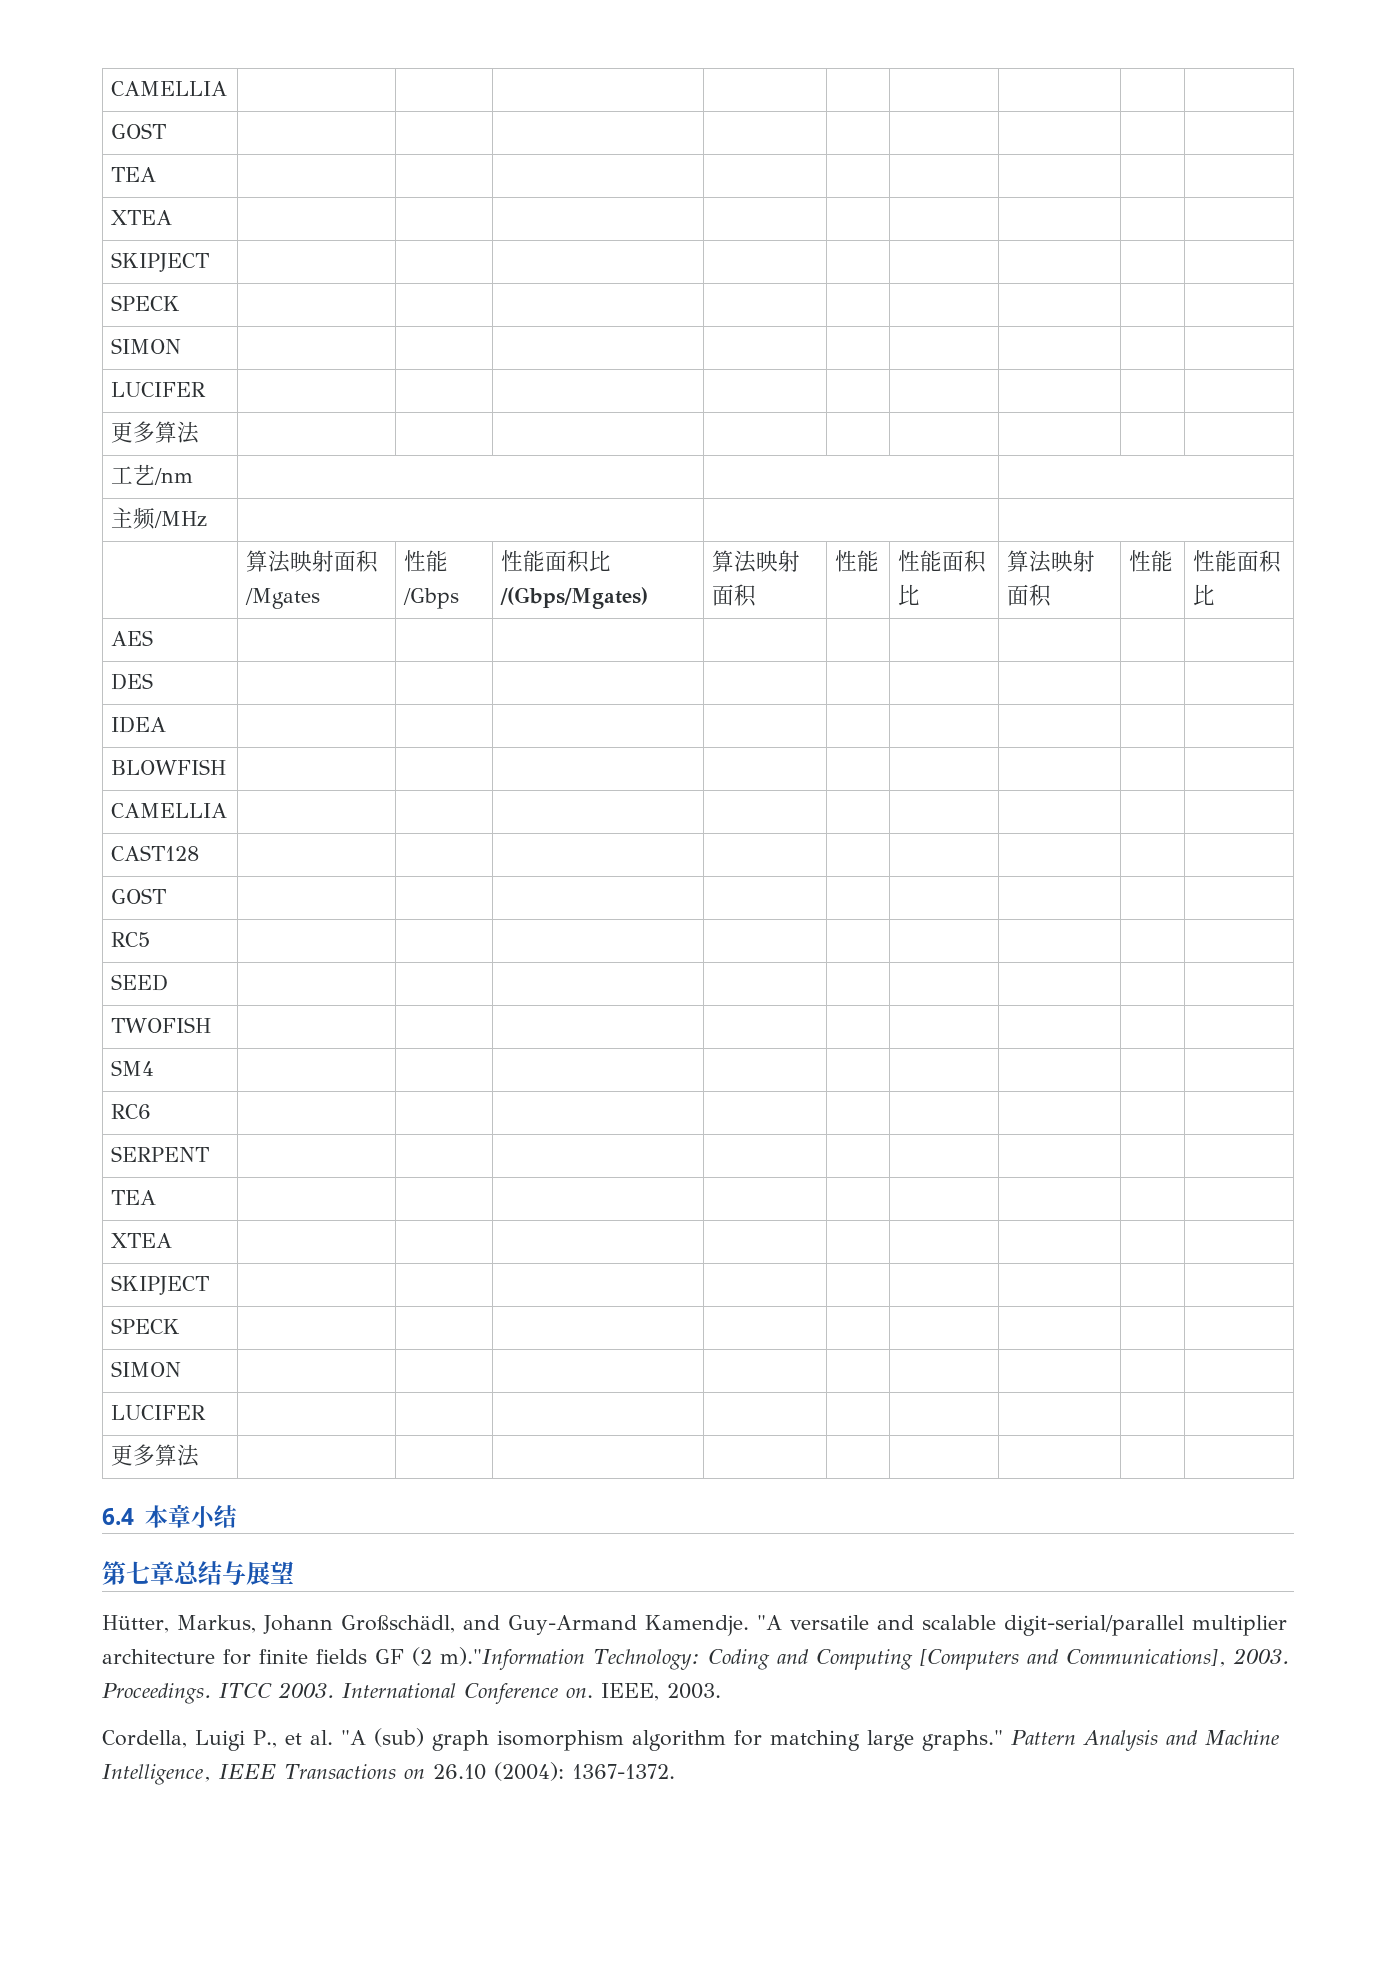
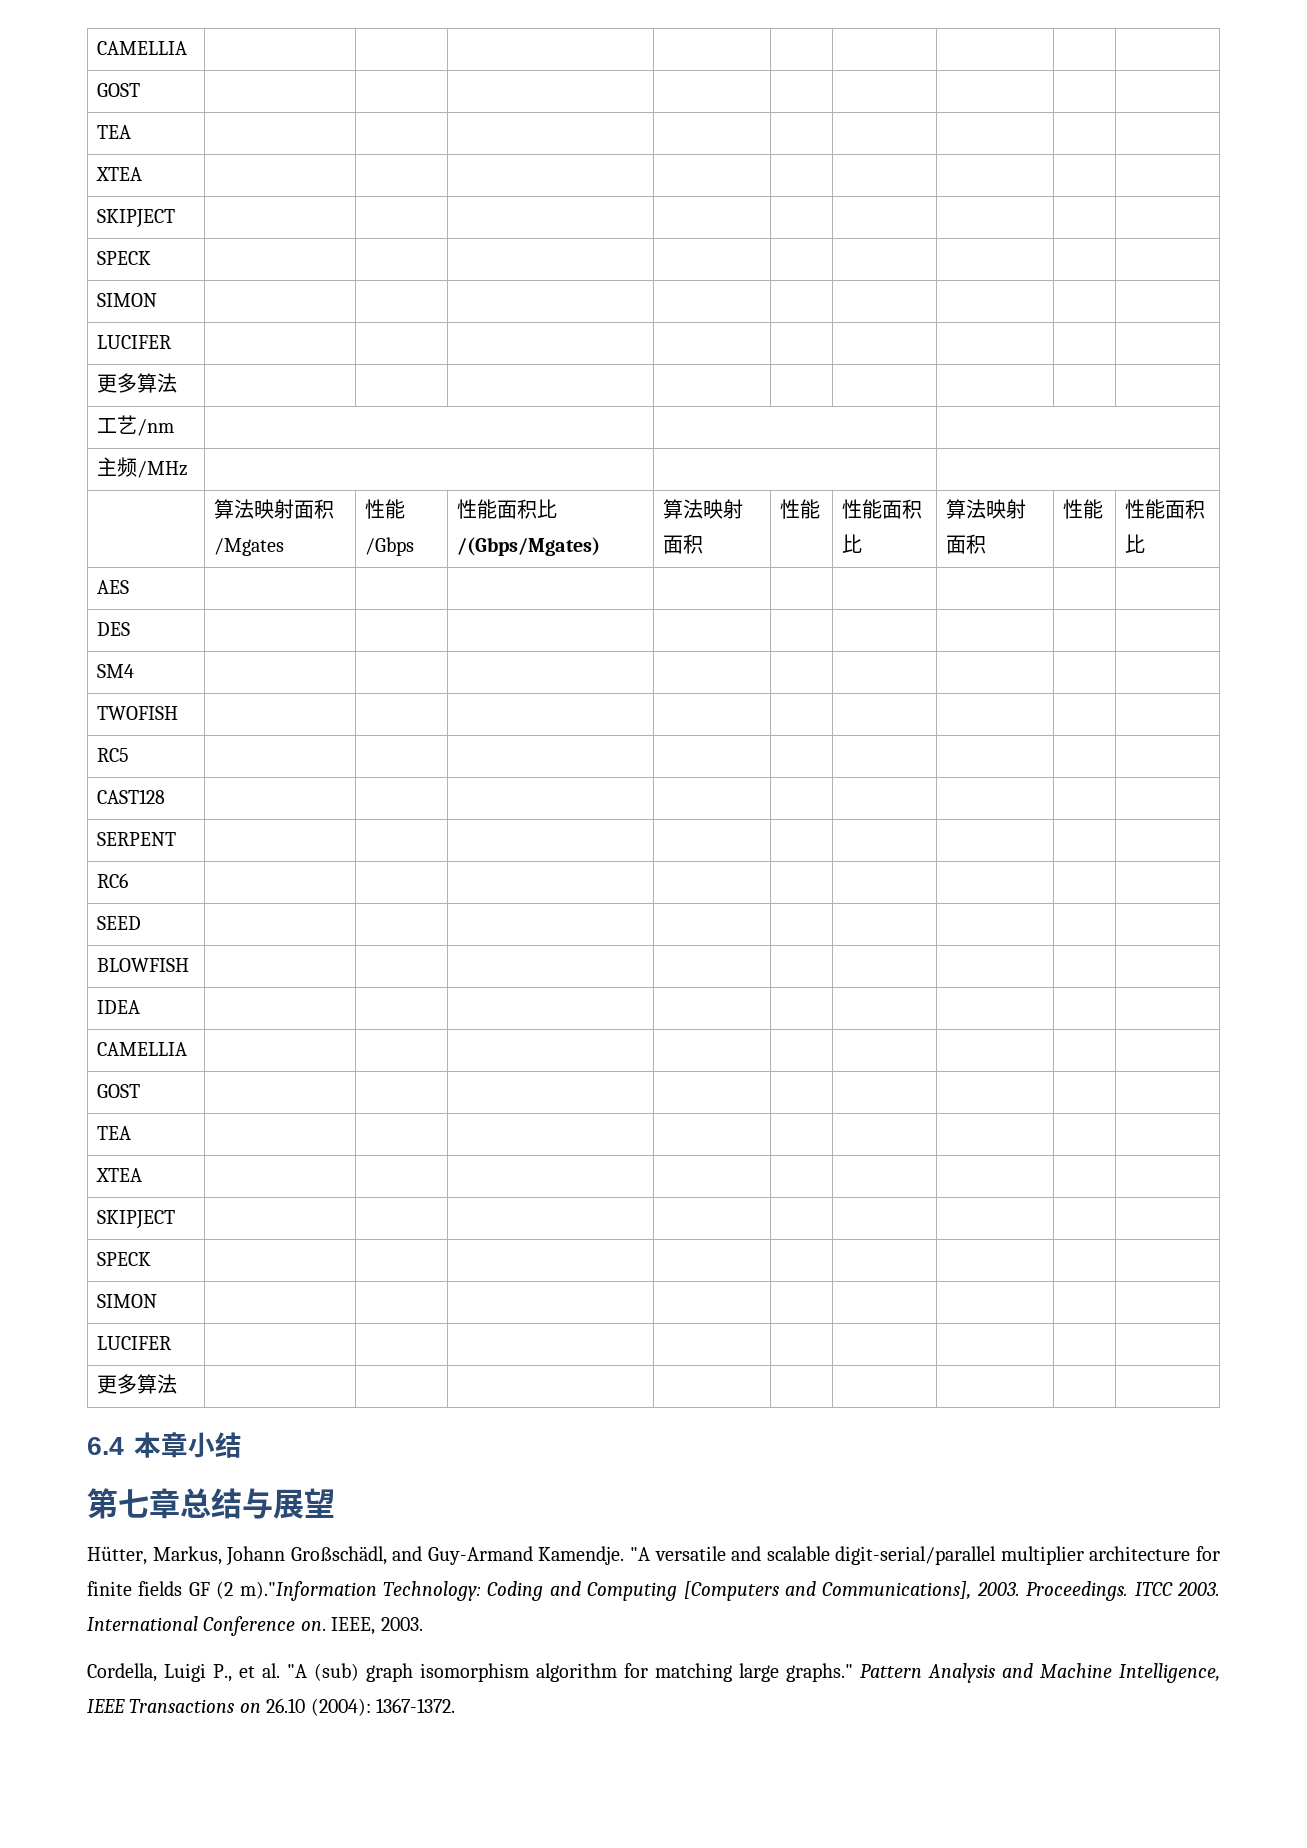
[111,716,167,733] IDEA -> [97,664,135,678] [97,706,179,720] [97,748,130,762] [97,789,166,804] [97,832,177,846] [97,873,129,888] [97,916,142,930] SM4 | | | | | | | | | // TWOFISH | | | | | | | | | // RC5 | | | | | | | | | // CAST128 | | | | | | | | | // SERPENT | | | | | | | | | // RC6 | | | | | | | | | // SEED
[111,803,228,818] [111,845,200,861] [111,888,167,904] [111,932,151,947] [111,974,169,991] [111,1017,212,1033] [111,1060,155,1076] [111,1104,152,1119] [111,1146,210,1162] // CAMELLIA | | | | | | | | | // CAST128 | | | | | | | | | // GOST | | | | | | | | | // RC5 | | | | | | | | | // SEED | | | | | | | | | // TWOFISH | | | | | | | | | // SM4 | | | | | | | | | // RC6 | | | | | | | | | // SERPENT | | | | | | | | | -> [97,1000,141,1014] [97,1042,188,1056] [97,1084,141,1098] // IDEA | | | | | | | | | // CAMELLIA | | | | | | | | | // GOST | | | | | | | | |

